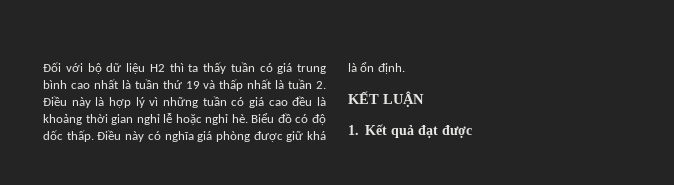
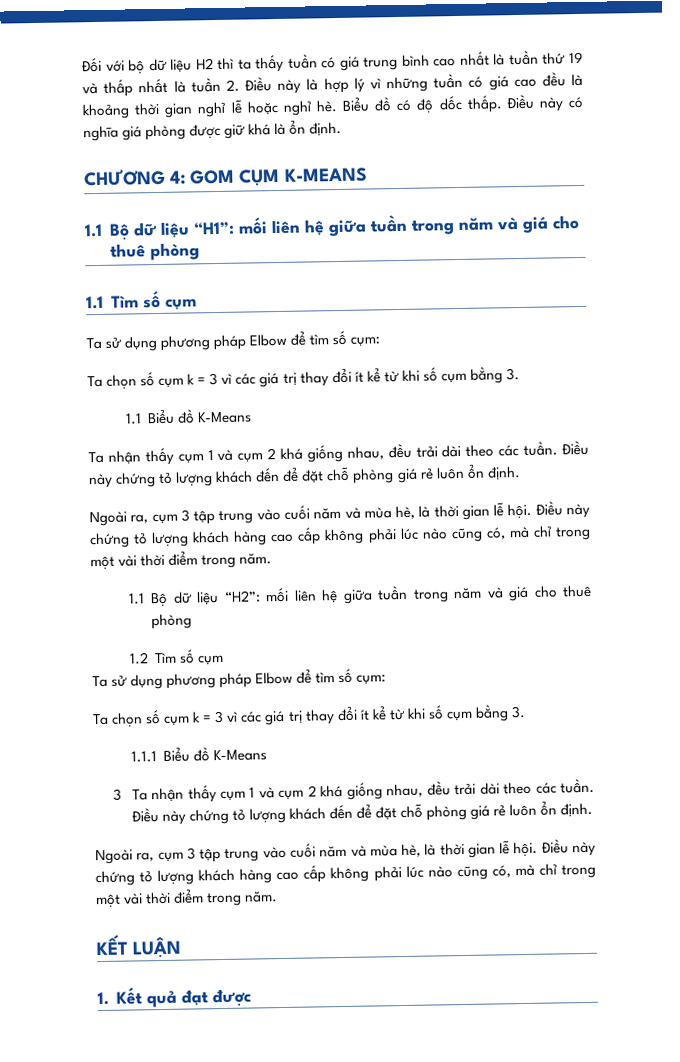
(405, 68) none -> [83,167,368,187] [84,214,580,240] [109,242,200,261] [86,290,197,310] [86,330,381,352] [87,366,521,389] [125,409,253,425] [88,440,589,466] [89,464,521,489] [89,501,590,527] [90,525,591,549] [90,551,273,570] [128,584,593,607] [151,613,193,630] [128,649,225,665] [92,668,387,690] [93,704,527,727] [130,747,268,763] [112,778,595,803] [130,801,594,825] [95,839,596,865] [95,863,596,887] [95,889,279,908] // CHƯƠNG 4: GOM CỤM K-MEANS // 1.1 Bộ dữ liệu “H1”: mối liên hệ giữa tuần trong năm và giá cho thuê phòng // 1.1 Tìm số cụm // Ta sử dụng phương pháp Elbow để tìm số cụm: // Ta chọn số cụm k = 3 vì các giá trị thay đổi ít kể từ khi số cụm bằng 3. // 1.1 Biểu đồ K-Means // Ta nhận thấy cụm 1 và cụm 2 khá giống nhau, đều trải dài theo các tuần. Điều này chứng tỏ lượng khách đến để đặt chỗ phòng giá rẻ luôn ổn định. // Ngoài ra, cụm 3 tập trung vào cuối năm và mùa hè, là thời gian lễ hội. Điều này chứng tỏ lượng khách hàng cao cấp không phải lúc nào cũng có, mà chỉ trong một vài thời điểm trong năm. // 1.1 Bộ dữ liệu “H2”: mối liên hệ giữa tuần trong năm và giá cho thuê phòng // 1.2 Tìm số cụm // Ta sử dụng phương pháp Elbow để tìm số cụm: // Ta chọn số cụm k = 3 vì các giá trị thay đổi ít kể từ khi số cụm bằng 3. // 1.1.1 Biểu đồ K-Means // 3 Ta nhận thấy cụm 1 và cụm 2 khá giống nhau, đều trải dài theo các tuần. Điều này chứng tỏ lượng khách đến để đặt chỗ phòng giá rẻ luôn ổn định. // Ngoài ra, cụm 3 tập trung vào cuối năm và mùa hè, là thời gian lễ hội. Điều này chứng tỏ lượng khách hàng cao cấp không phải lúc nào cũng có, mà chỉ trong một vài thời điểm trong năm.

